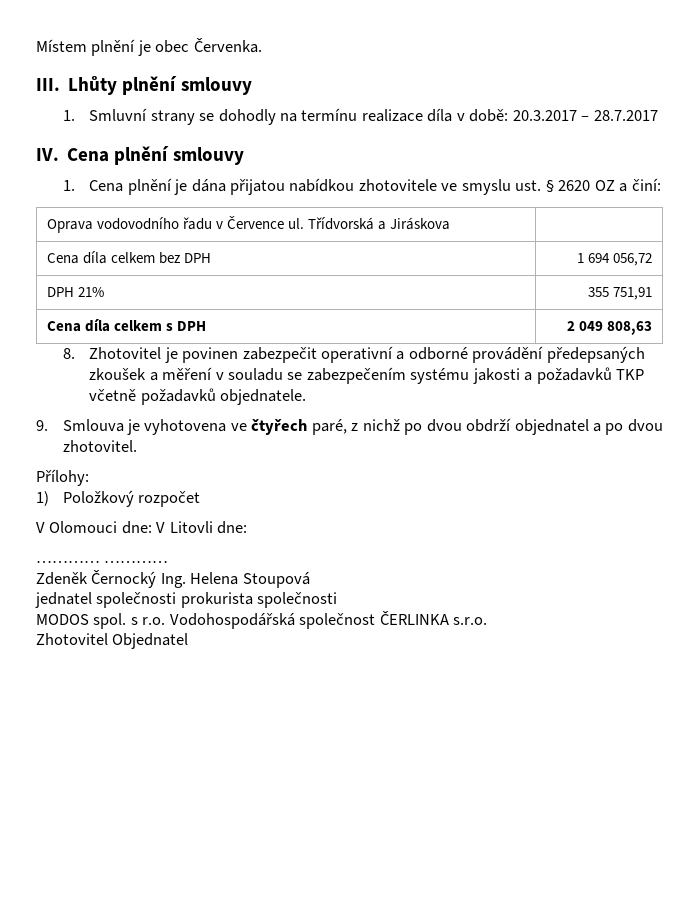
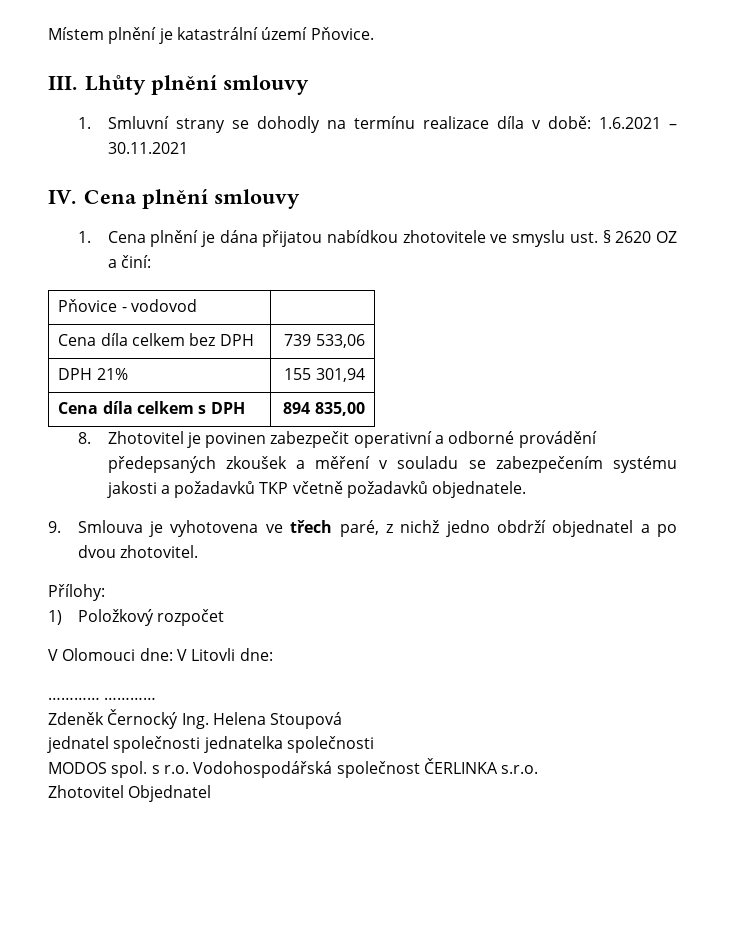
[155,38,262,53] obec Červenka. -> [176,27,374,40] katastrální území Pňovice.
[512,110,658,121] 20.3.2017 – 28.7.2017 -> [598,117,677,129] [107,142,188,154] 1.6.2021 – 30.11.2021
[47,216,451,233] Oprava vodovodního řadu v Července ul. Třídvorská a Jiráskova -> [58,299,197,312] Pňovice - vodovod
[576,253,652,266] 1 694 056,72 -> [284,334,365,348] 739 533,06
[587,287,652,300] 355 751,91 -> [284,368,365,382] 155 301,94
[566,321,652,335] 2 049 808,63 -> [283,402,365,416] 894 835,00
[251,418,308,435] čtyřech -> [290,520,333,533] třech
[404,419,462,435] po dvou -> [445,520,490,537] jedno
[180,592,253,608] prokurista -> [203,736,283,753] jednatelka

